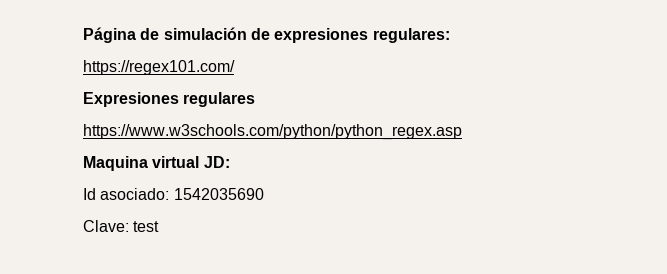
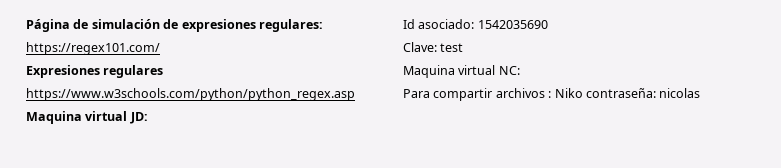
(160, 226) none -> [403,65,520,78] [403,88,701,101] // Maquina virtual NC: // Para compartir archivos : Niko contraseña: nicolas

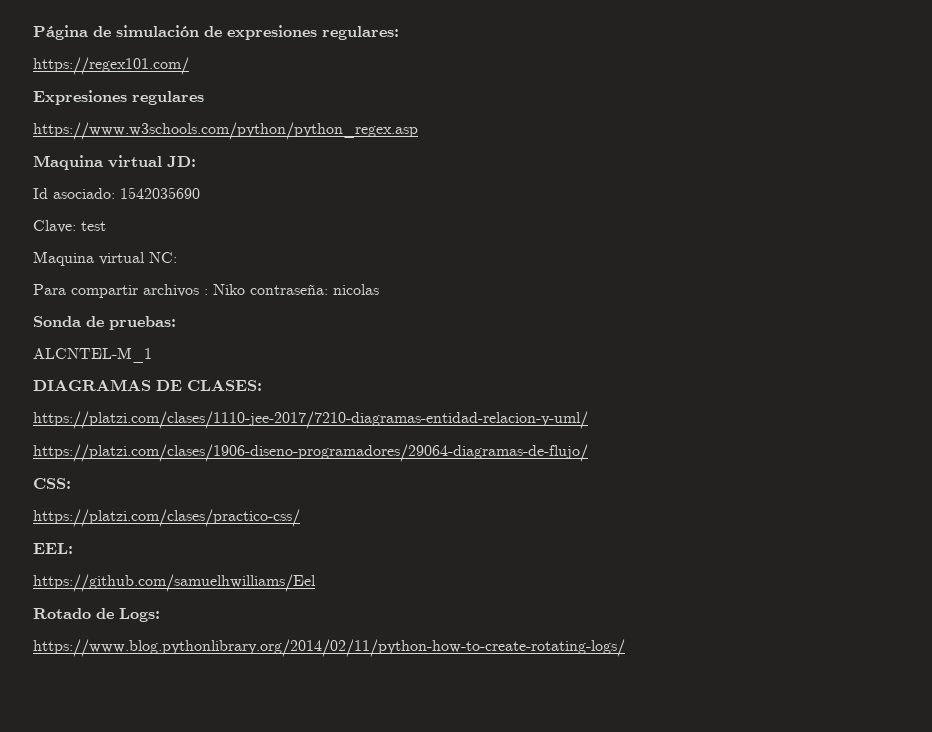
(701, 93) none -> [33,316,176,330] [33,347,152,363] [33,379,262,391] [33,411,588,429] [33,444,588,462] [33,478,71,489] [33,509,300,527] [33,543,73,554] [33,574,316,592] [33,608,160,622] [33,639,625,657] // Sonda de pruebas: // ALCNTEL-M_1 // DIAGRAMAS DE CLASES: // https://platzi.com/clases/1110-jee-2017/7210-diagramas-entidad-relacion-y-uml/ // https://platzi.com/clases/1906-diseno-programadores/29064-diagramas-de-flujo/ // CSS: // https://platzi.com/clases/practico-css/ // EEL: // https://github.com/samuelhwilliams/Eel // Rotado de Logs: // https://www.blog.pythonlibrary.org/2014/02/11/python-how-to-create-rotating-logs/

